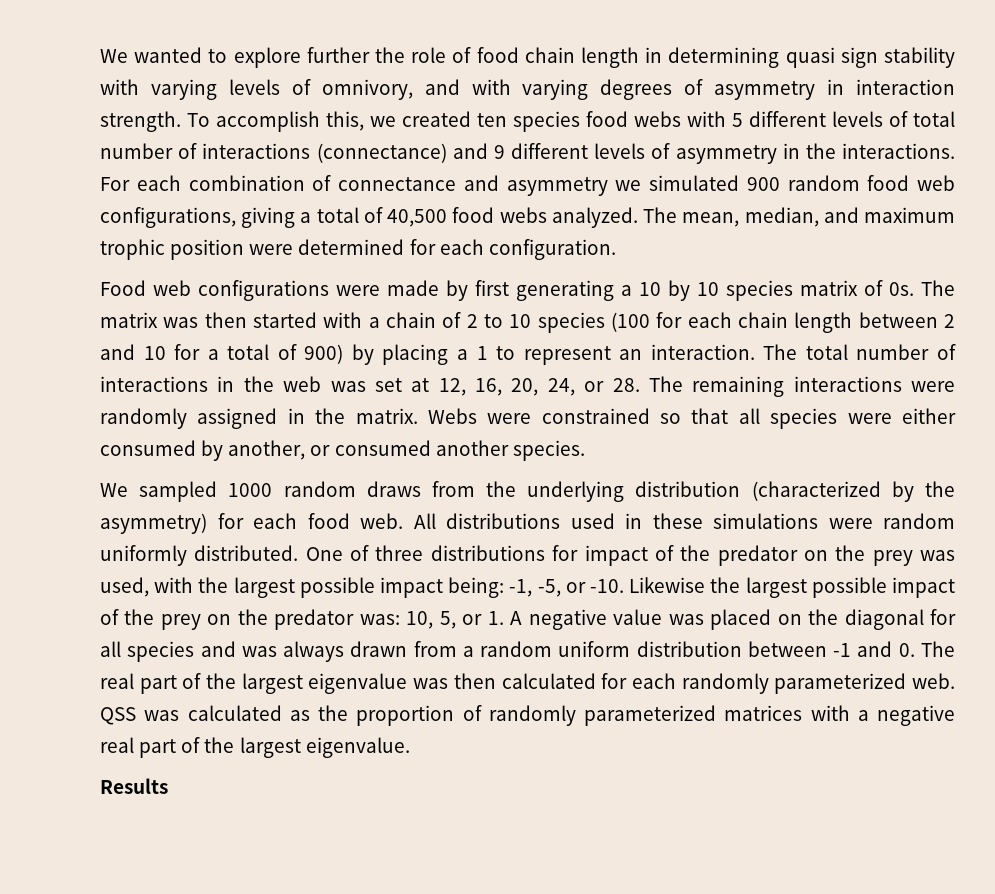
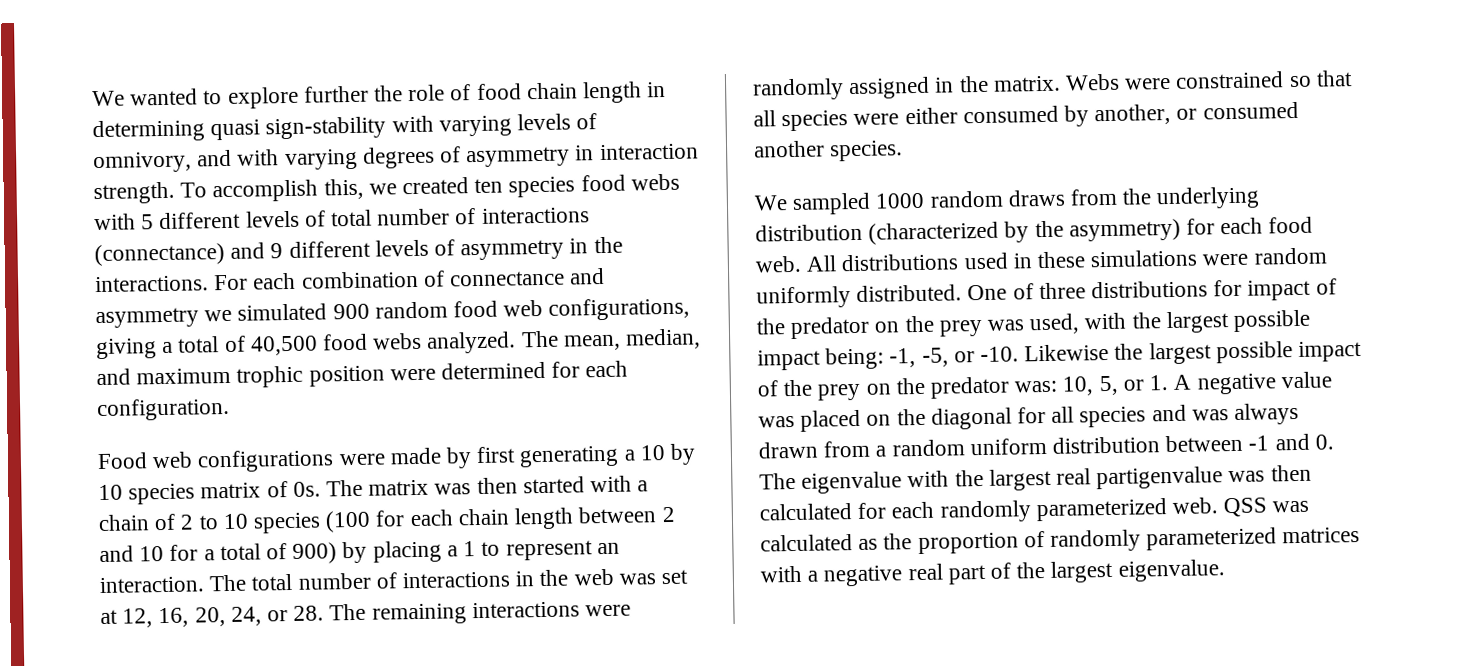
[840,47,956,68] sign stability -> [265,116,387,140] sign-stability
[100,673,408,694] real part of the largest eigenvalue -> [801,466,1224,494] eigenvalue with the largest real partigenvalue
[100,778,168,794] // Results -> (1225, 570) none

